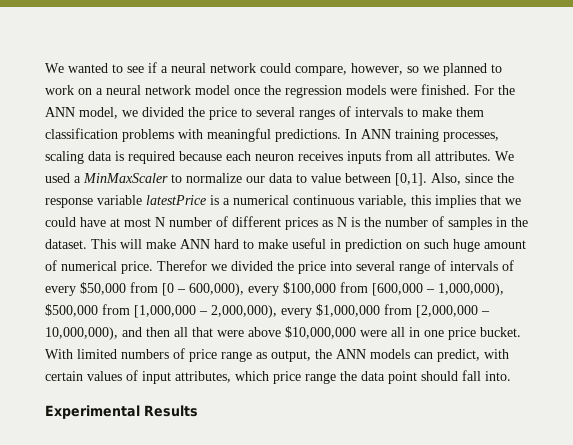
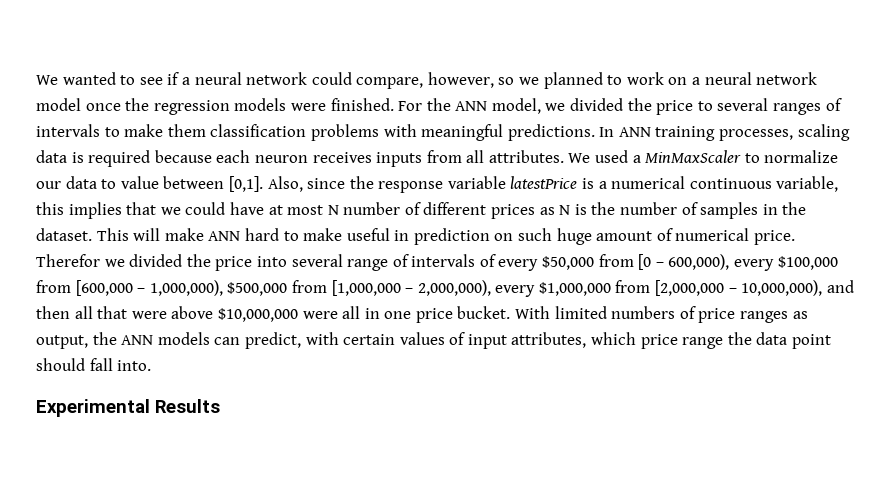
[221,351,252,362] range -> [740,311,789,323] ranges

